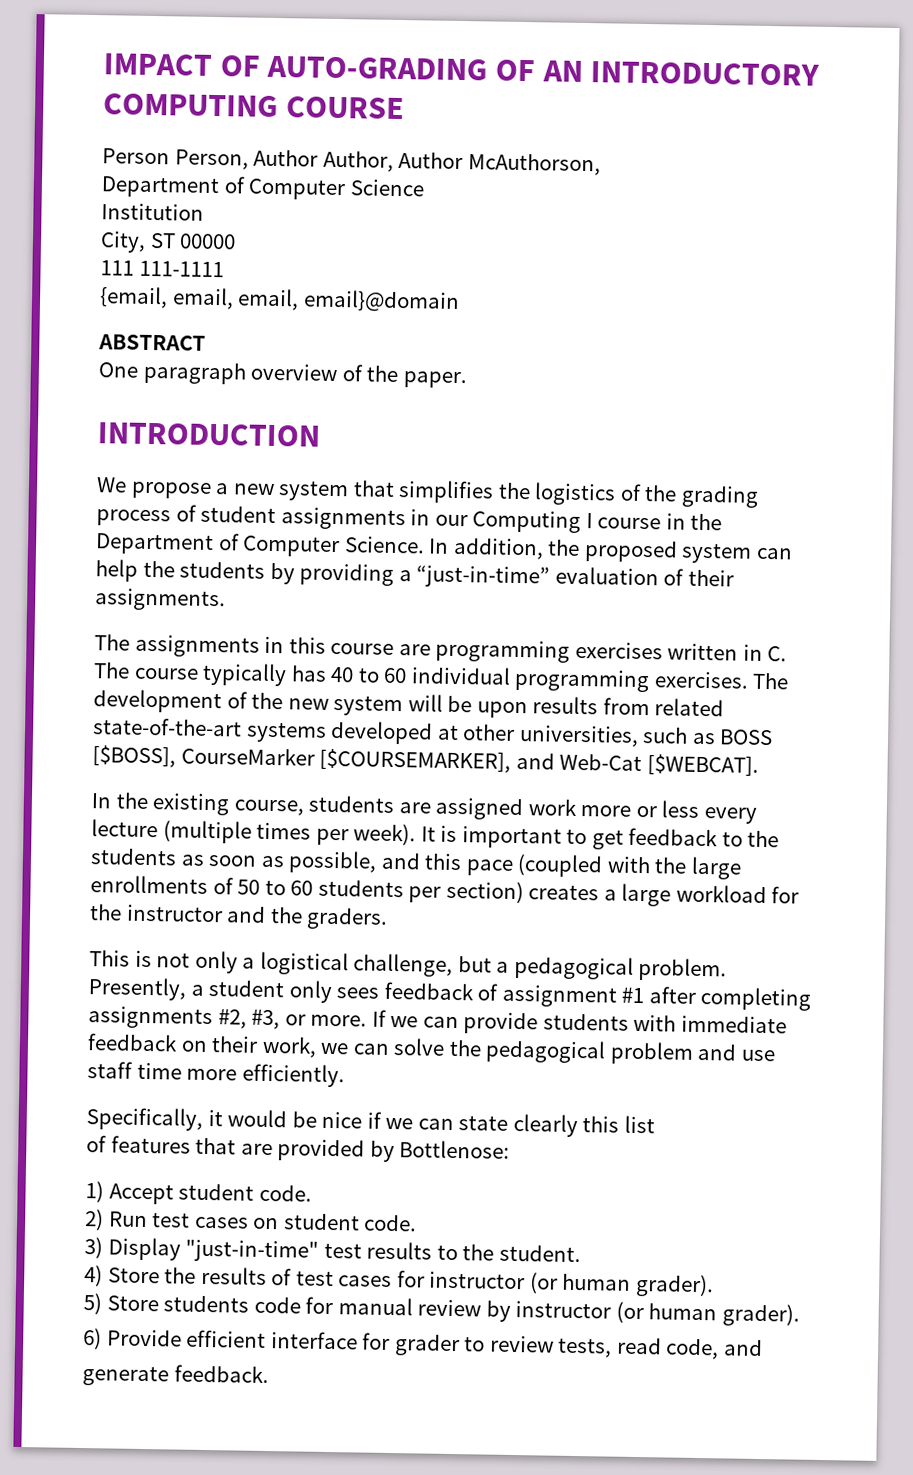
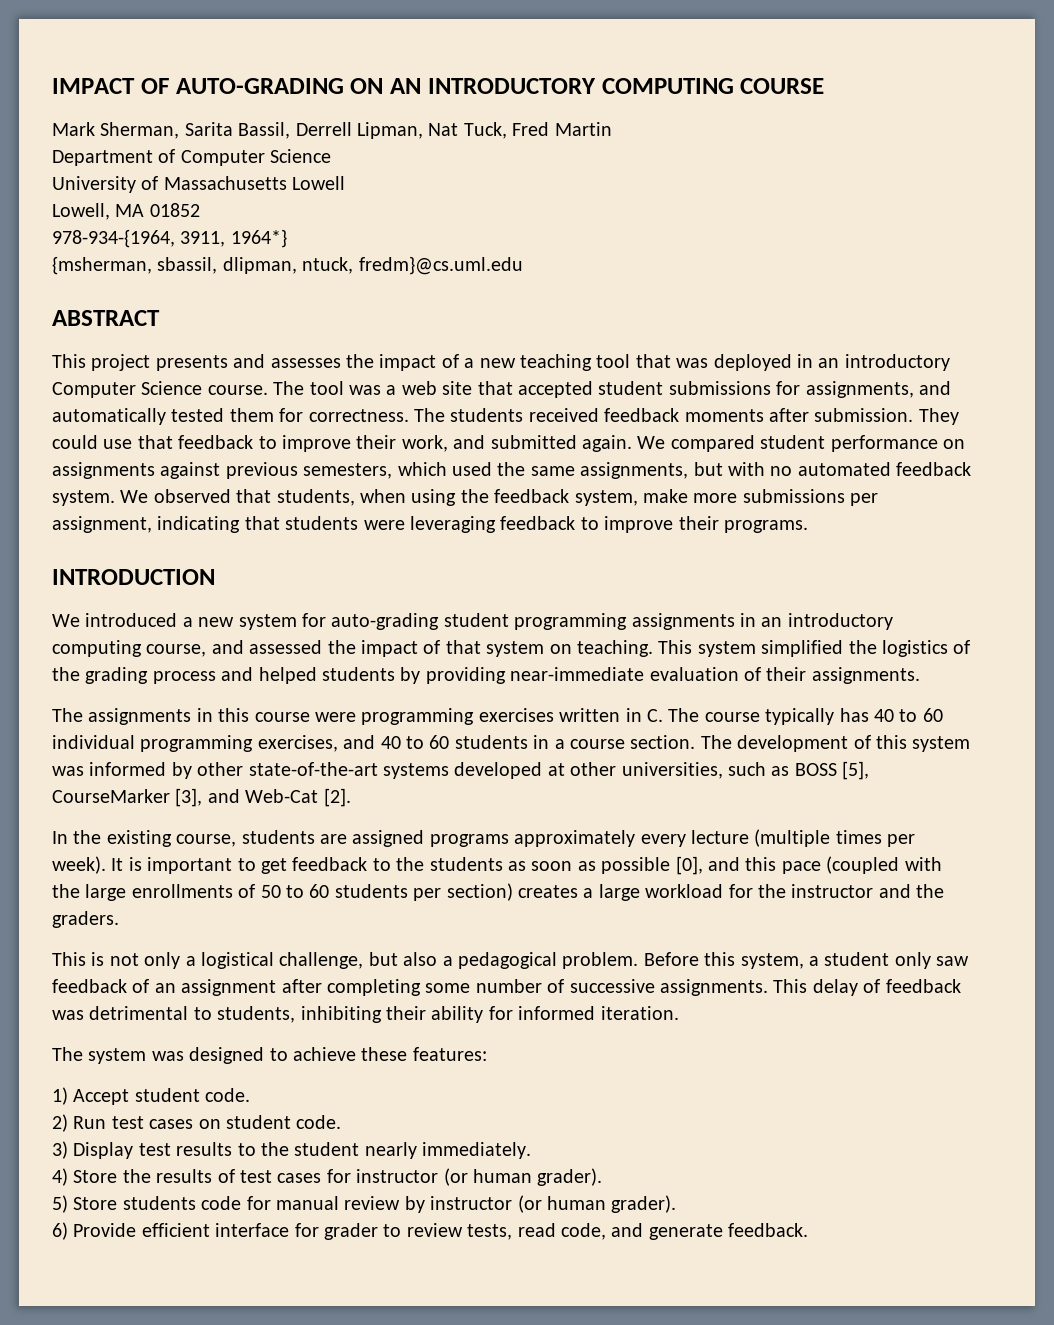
[494,59,536,82] OF -> [350,78,384,94] ON
[102,148,601,176] [101,176,425,201] [101,203,204,221] [100,231,237,253] [100,260,224,278] [99,286,460,313] [98,334,206,351] [98,361,467,389] Person Person, Author Author, Author McAuthorson, // Department of Computer Science // Institution // City, ST 00000 // 111 111-1111 // {email, email, email, email}@domain // ABSTRACT // One paragraph overview of the paper. -> [52,122,612,139] [52,149,332,166] [52,176,346,193] [52,203,200,220] [52,229,287,248] [52,256,523,275] [52,310,160,326] [52,354,950,371] [52,381,951,398] [52,408,959,425] [52,435,965,452] [52,462,972,479] [52,489,879,506] [52,516,808,533] Mark Sherman, Sarita Bassil, Derrell Lipman, Nat Tuck, Fred Martin // Department of Computer Science // University of Massachusetts Lowell // Lowell, MA 01852 // 978-934-{1964, 3911, 1964*} // {msherman, sbassil, dlipman, ntuck, fredm}@cs.uml.edu // ABSTRACT // This project presents and assesses the impact of a new teaching tool that was deployed in an introductory Computer Science course. The tool was a web site that accepted student submissions for assignments, and automatically tested them for correctness. The students received feedback moments after submission. They could use that feedback to improve their work, and submitted again. We compared student performance on assignments against previous semesters, which used the same assignments, but with no automated feedback system. We observed that students, when using the feedback system, make more submissions per assignment, indicating that students were leveraging feedback to improve their programs.
[130,481,212,499] propose -> [85,613,178,627] introduced
[352,480,495,504] that simplifies -> [302,613,893,630] [52,640,844,657] for auto-grading student programming assignments in an introductory computing course, and assessed the impact of that system on teaching. This system simplified
[175,504,723,533] [95,533,793,564] [95,559,175,582] of student assignments in our Computing I course in the Department of Computer Science. In addition, the proposed system can help the -> [221,667,317,684] and helped
[398,565,551,589] a “just-in-time” -> [510,667,645,681] near-immediate
[398,644,431,656] are -> [315,712,356,722] were
[653,671,790,690] [93,689,725,719] exercises. The development of the new system will be upon results from related -> [257,735,971,752] [52,762,244,779] exercises, and 40 to 60 students in a course section. The development of this system was informed by other
[92,745,512,773] [$BOSS], CourseMarker [$COURSEMARKER], -> [842,761,870,780] [52,788,203,807] [5], CourseMarker [3],
[646,754,759,777] [$WEBCAT]. -> [323,788,351,807] [2].
[527,798,701,818] work more or less -> [429,830,636,847] programs approximately
[288,850,378,874] possible, -> [601,856,703,875] possible [0],
(492, 964) none -> [403,952,438,966] also
[88,977,187,1001] Presently, -> [643,952,804,969] Before this system,
[336,987,380,999] sees -> [936,956,970,966] saw
[501,984,812,1011] [88,1006,787,1035] [87,1033,775,1065] [87,1061,345,1088] [86,1107,655,1138] [86,1135,511,1163] assignment #1 after completing assignments #2, #3, or more. If we can provide students with immediate feedback on their work, we can solve the pedagogical problem and use staff time more efficiently. // Specifically, it would be nice if we can state clearly this list // of features that are provided by Bottlenose: -> [154,979,961,996] [52,1006,679,1023] [52,1047,487,1064] an assignment after completing some number of successive assignments. This delay of feedback was detrimental to students, inhibiting their ability for informed iteration. // The system was designed to achieve these features:
[185,1239,320,1263] "just-in-time" -> (134, 1150) none
[498,1244,581,1263] student. -> [294,1142,532,1159] student nearly immediately.
(763, 1348) // -> (644, 1230) none

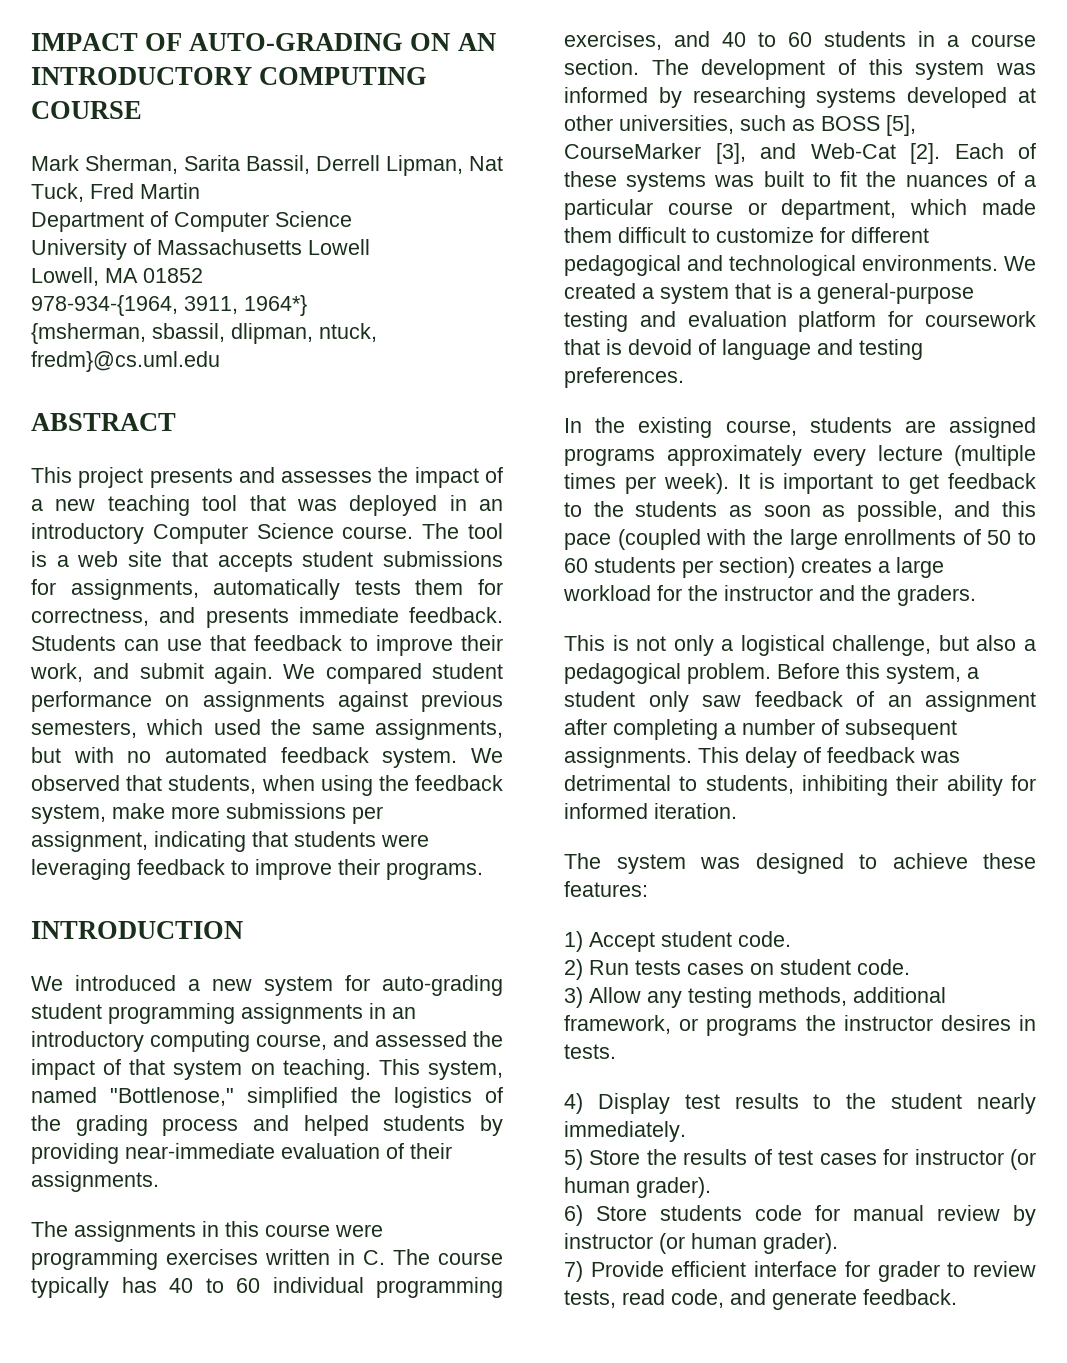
[349,385,381,395] was -> [31,551,47,567] is
[517,381,593,398] accepted -> [217,552,293,572] accepts
[918,381,951,395] [52,408,959,425] [52,435,98,449] and automatically tested them for correctness. The students received feedback moments after submission. They could -> [213,579,504,600] [31,607,503,628] [31,635,159,651] automatically tests them for correctness, and presents immediate feedback. Students can
[490,435,577,449] submitted -> [139,663,204,679] submit
[697,641,756,657] system -> [428,1060,503,1080] [31,1087,234,1106] system, named "Bottlenose,"
[197,762,378,776] other state-of-the-art -> [692,87,806,108] researching
(351, 797) none -> [954,143,1036,159] [564,171,1036,192] [564,199,1036,220] [564,227,929,243] [564,255,1036,276] [564,283,974,304] [564,311,1036,332] [564,339,923,360] [564,367,684,388] Each of these systems was built to fit the nuances of a particular course or department, which made them difficult to customize for different pedagogical and technological environments. We created a system that is a general-purpose testing and evaluation platform for coursework that is devoid of language and testing preferences.
[601,856,703,875] possible [0], -> [856,501,943,522] possible,
[425,983,471,993] some -> [724,723,736,735] a
[569,979,655,993] successive -> [845,719,957,740] subsequent
[111,1116,144,1129] test -> [635,960,681,975] tests
(68, 1150) none -> [589,987,946,1008] [564,1015,1036,1036] [564,1044,616,1059] [564,1093,583,1114] Allow any testing methods, additional framework, or programs the instructor desires in tests. // 4)
[52,1168,68,1186] 4) -> [564,1149,583,1170] 5)
[52,1195,68,1213] 5) -> [564,1205,583,1226] 6)
[52,1222,68,1240] 6) -> [564,1261,583,1282] 7)

